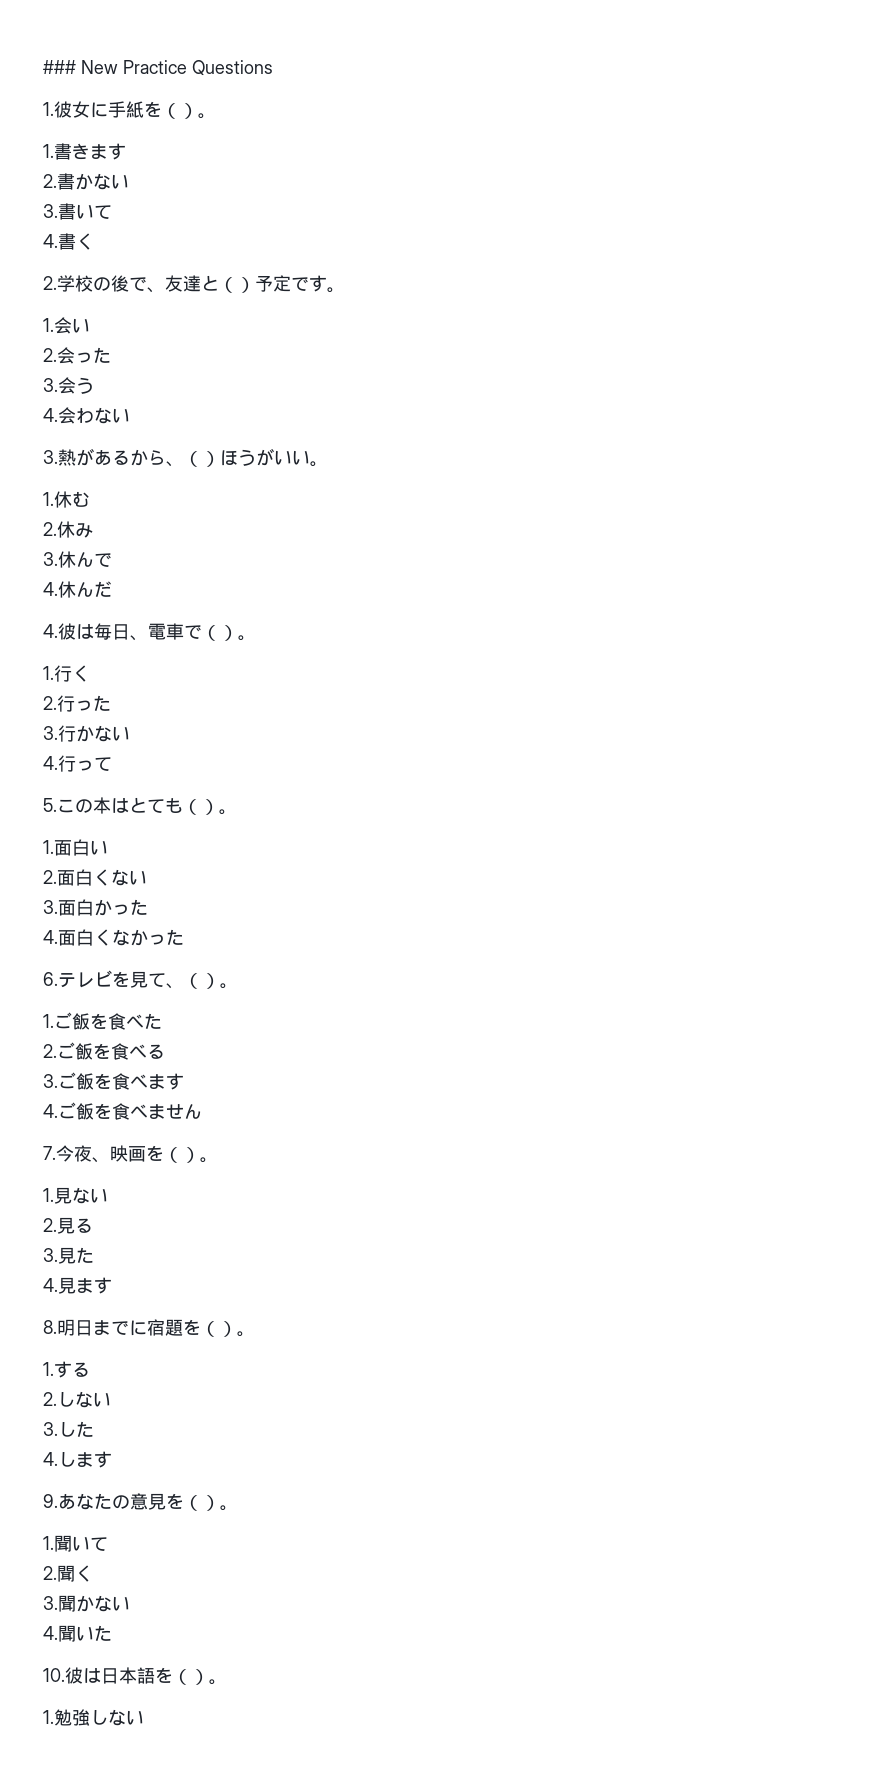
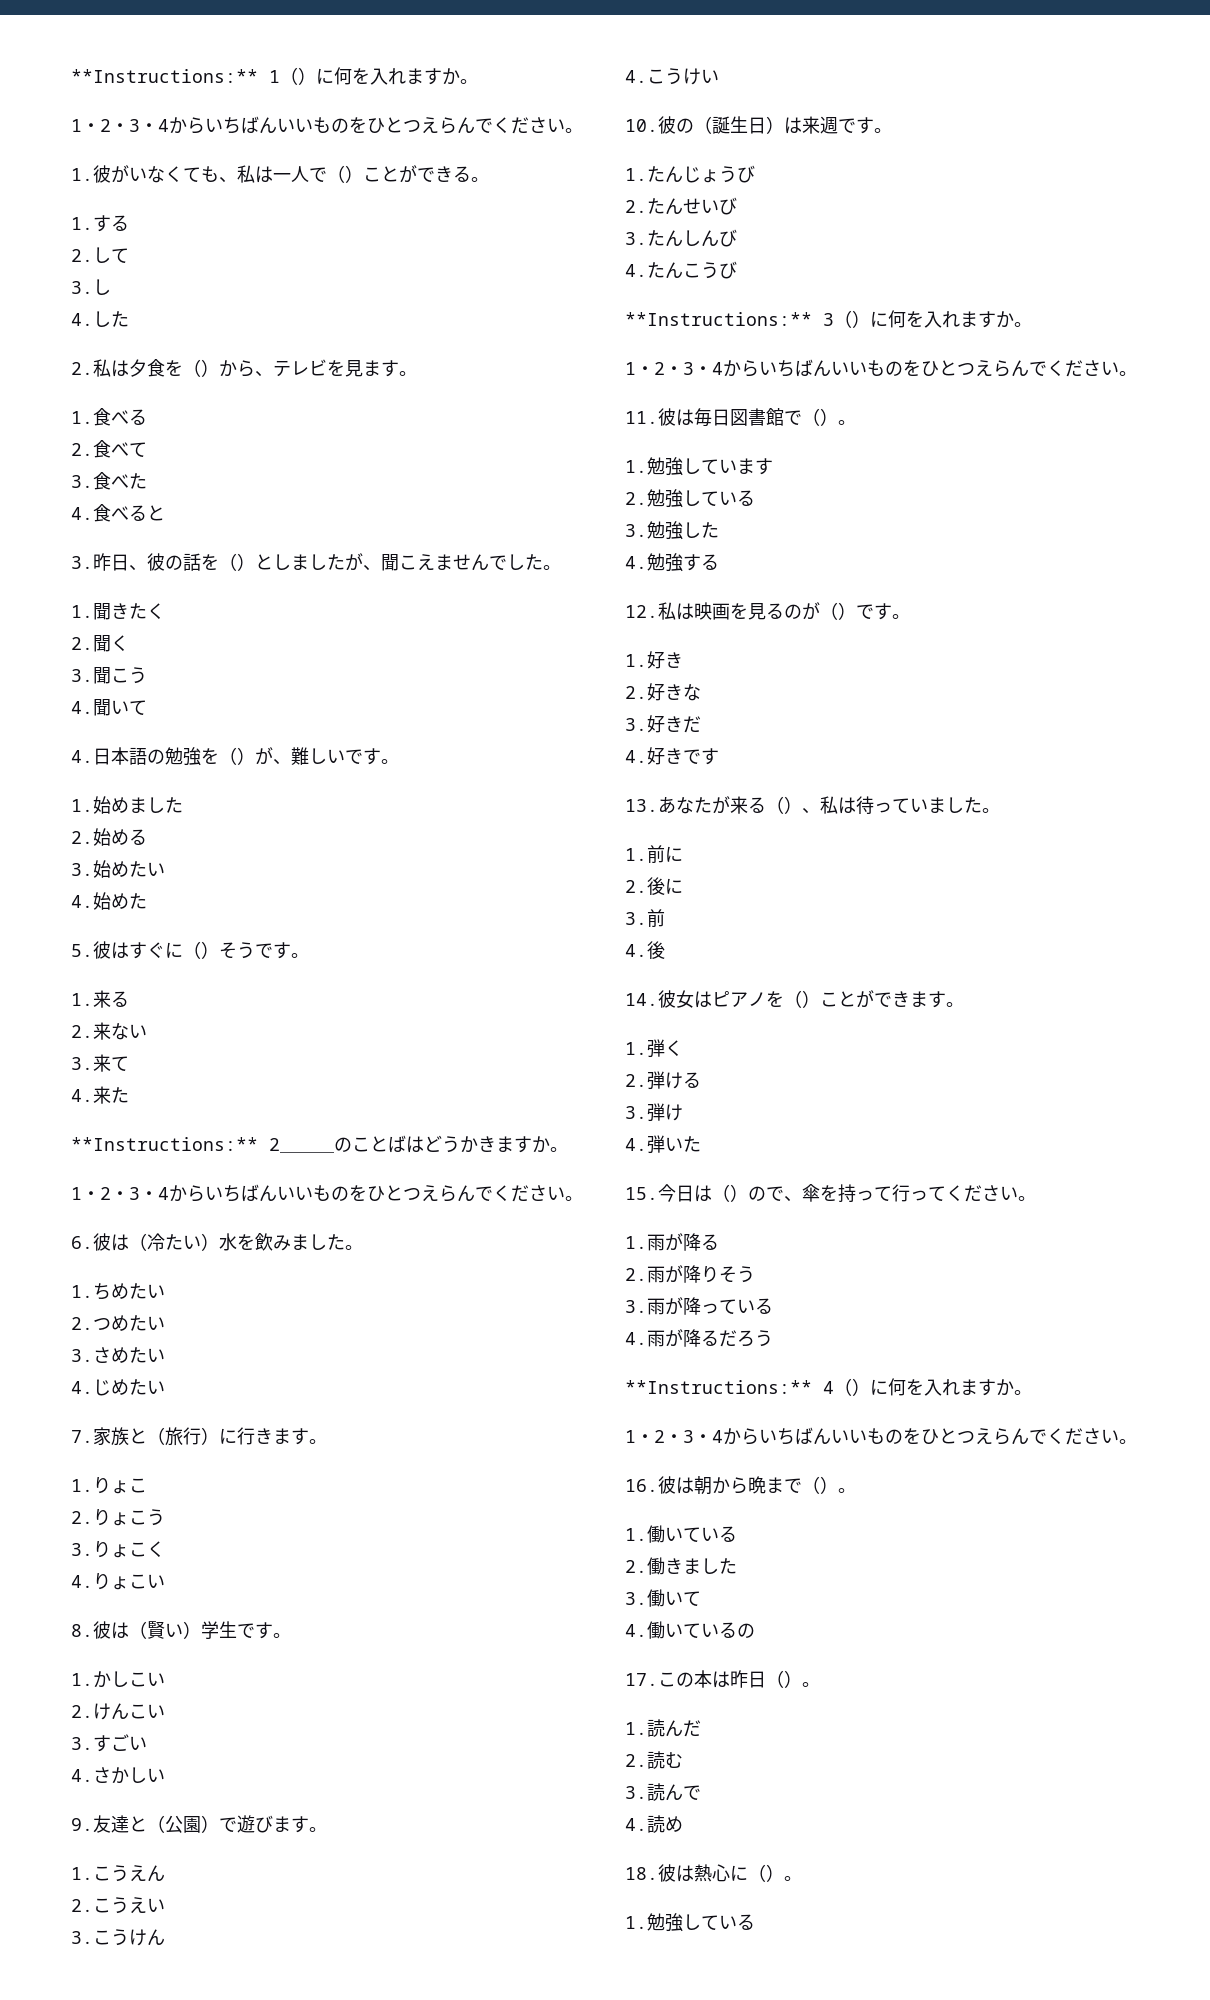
[43,60,273,76] [43,101,216,119] [43,143,126,160] [43,173,129,190] [43,203,112,220] [43,233,94,250] [43,275,345,293] [43,317,90,334] [43,347,111,364] [43,377,94,394] [43,407,130,424] [43,448,328,467] [43,491,90,508] [43,521,93,538] [43,551,112,568] [43,581,112,598] [43,623,256,641] [43,665,90,682] [43,695,111,712] [43,725,130,742] [43,755,112,772] [43,797,237,815] [43,839,108,856] [43,869,147,886] [43,899,148,916] [43,929,184,946] [43,970,238,989] [43,1012,162,1030] [43,1042,165,1060] [43,1072,184,1090] [43,1102,202,1120] [43,1145,218,1163] [43,1187,108,1204] [43,1217,93,1234] [43,1247,94,1264] [43,1277,112,1294] [43,1319,237,1337] ### New Practice Questions // 1.彼女に手紙を（）。 // 1.書きます // 2.書かない // 3.書いて // 4.書く // 2.学校の後で、友達と（）予定です。 // 1.会い // 2.会った // 3.会う // 4.会わない // 3.熱があるから、（）ほうがいい。 // 1.休む // 2.休み // 3.休んで // 4.休んだ // 4.彼は毎日、電車で（）。 // 1.行く // 2.行った // 3.行かない // 4.行って // 5.この本はとても（）。 // 1.面白い // 2.面白くない // 3.面白かった // 4.面白くなかった // 6.テレビを見て、（）。 // 1.ご飯を食べた // 2.ご飯を食べる // 3.ご飯を食べます // 4.ご飯を食べません // 7.今夜、映画を（）。 // 1.見ない // 2.見る // 3.見た // 4.見ます // 8.明日までに宿題を（） -> [71,67,478,85] [71,116,583,134] [71,165,471,183] **Instructions:** 1（）に何を入れますか。 // 1・2・3・4からいちばんいいものをひとつえらんでください。 // 1.彼がいなくても、私は一人で（）ことができる
[75,1391,111,1408] ない -> [111,248,129,263] て
[76,1421,94,1437] [43,1451,112,1468] [43,1493,220,1511] た // 4.します // 9.あなたの意見を（） -> [71,311,129,327] [71,359,417,377] [71,408,147,426] [71,440,147,458] [71,472,147,490] [71,504,165,522] [71,553,543,571] // 4.した // 2.私は夕食を（）から、テレビを見ます。 // 1.食べる // 2.食べて // 3.食べた // 4.食べると // 3.昨日、彼の話を（）としましたが、聞こえませんでした
[72,1536,108,1551] いて -> [111,603,165,619] きたく
[76,1595,130,1612] かない -> [111,667,147,684] こう
[94,1625,112,1641] [43,1667,227,1685] [43,1709,144,1726] た // 10.彼は日本語を（）。 // 1.勉強しない -> [129,700,147,715] [71,747,399,766] [71,796,183,814] [71,828,147,846] [71,860,165,878] [71,892,147,910] [71,941,309,959] [71,990,129,1008] [71,1022,147,1040] [71,1054,129,1072] [71,1086,129,1104] [71,1137,280,1151] [280,1135,568,1153] [71,1184,583,1202] [71,1233,363,1251] [71,1283,165,1300] [71,1315,165,1331] [71,1347,165,1363] [71,1379,165,1396] [71,1427,327,1446] [71,1477,147,1494] [71,1509,165,1526] [71,1541,165,1558] [71,1573,165,1590] [71,1621,291,1639] [71,1671,165,1688] [71,1703,165,1720] [71,1734,147,1752] [71,1767,165,1784] [71,1815,327,1833] [71,1865,165,1882] [71,1897,165,1914] [71,1929,165,1946] [625,68,719,85] [625,116,892,134] [625,165,755,183] [625,197,737,215] [625,229,737,247] [625,261,737,279] [625,310,1032,328] [625,359,1137,377] [625,408,856,427] [625,457,773,476] [625,489,755,508] [625,521,719,540] [625,553,719,572] [625,602,910,620] [625,651,683,669] [625,683,701,701] [625,715,701,733] [625,747,719,765] [625,796,1000,815] [625,845,683,863] [625,877,683,895] [625,909,665,927] [625,941,665,959] [625,990,964,1008] [625,1039,683,1058] [625,1071,701,1090] [625,1103,683,1122] [625,1135,701,1154] [625,1184,1036,1203] [625,1233,719,1251] [625,1265,755,1283] [625,1297,773,1315] [625,1329,773,1347] [625,1378,1032,1396] [625,1427,1137,1445] [625,1476,856,1495] [625,1525,737,1543] [625,1557,737,1575] [625,1589,701,1607] [625,1621,755,1639] [625,1670,820,1688] [625,1719,701,1737] [625,1751,683,1769] [625,1783,701,1801] [625,1815,683,1833] [625,1864,802,1882] [625,1913,755,1932] て // 4.日本語の勉強を（）が、難しいです。 // 1.始めました // 2.始める // 3.始めたい // 4.始めた // 5.彼はすぐに（）そうです。 // 1.来る // 2.来ない // 3.来て // 4.来た // **Instructions:** 2＿＿＿のことばはどうかきますか。 // 1・2・3・4からいちばんいいものをひとつえらんでください。 // 6.彼は（冷たい）水を飲みました。 // 1.ちめたい // 2.つめたい // 3.さめたい // 4.じめたい // 7.家族と（旅行）に行きます。 // 1.りょこ // 2.りょこう // 3.りょこく // 4.りょこい // 8.彼は（賢い）学生です。 // 1.かしこい // 2.けんこい // 3.すごい // 4.さかしい // 9.友達と（公園）で遊びます。 // 1.こうえん // 2.こうえい // 3.こうけん // 4.こうけい // 10.彼の（誕生日）は来週です。 // 1.たんじょうび // 2.たんせいび // 3.たんしんび // 4.たんこうび // **Instructions:** 3（）に何を入れますか。 // 1・2・3・4からいちばんいいものをひとつえらんでください。 // 11.彼は毎日図書館で（）。 // 1.勉強しています // 2.勉強している // 3.勉強した // 4.勉強する // 12.私は映画を見るのが（）です。 // 1.好き // 2.好きな // 3.好きだ // 4.好きです // 13.あなたが来る（）、私は待っていました。 // 1.前に // 2.後に // 3.前 // 4.後 // 14.彼女はピアノを（）ことができます。 // 1.弾く // 2.弾ける // 3.弾け // 4.弾いた // 15.今日は（）ので、傘を持って行ってください。 // 1.雨が降る // 2.雨が降りそう // 3.雨が降っている // 4.雨が降るだろう // **Instructions:** 4（）に何を入れますか。 // 1・2・3・4からいちばんいいものをひとつえらんでください。 // 16.彼は朝から晩まで（）。 // 1.働いている // 2.働きました // 3.働いて // 4.働いているの // 17.この本は昨日（）。 // 1.読んだ // 2.読む // 3.読んで // 4.読め // 18.彼は熱心に（）。 // 1.勉強している

